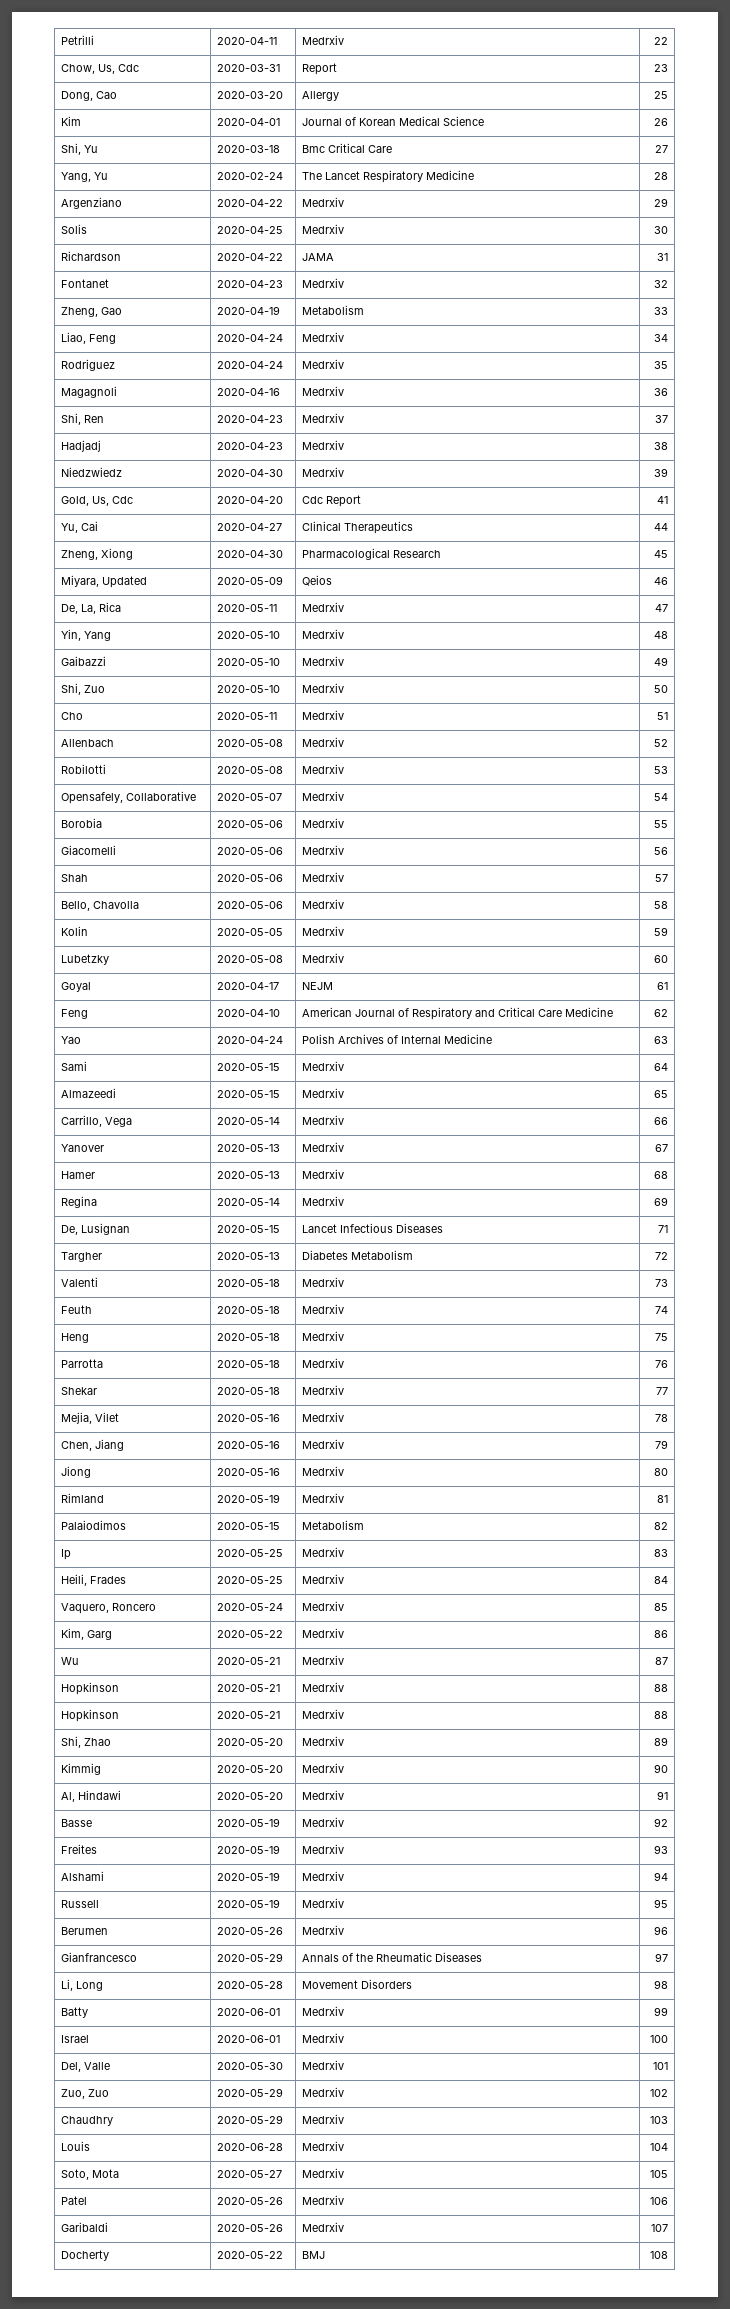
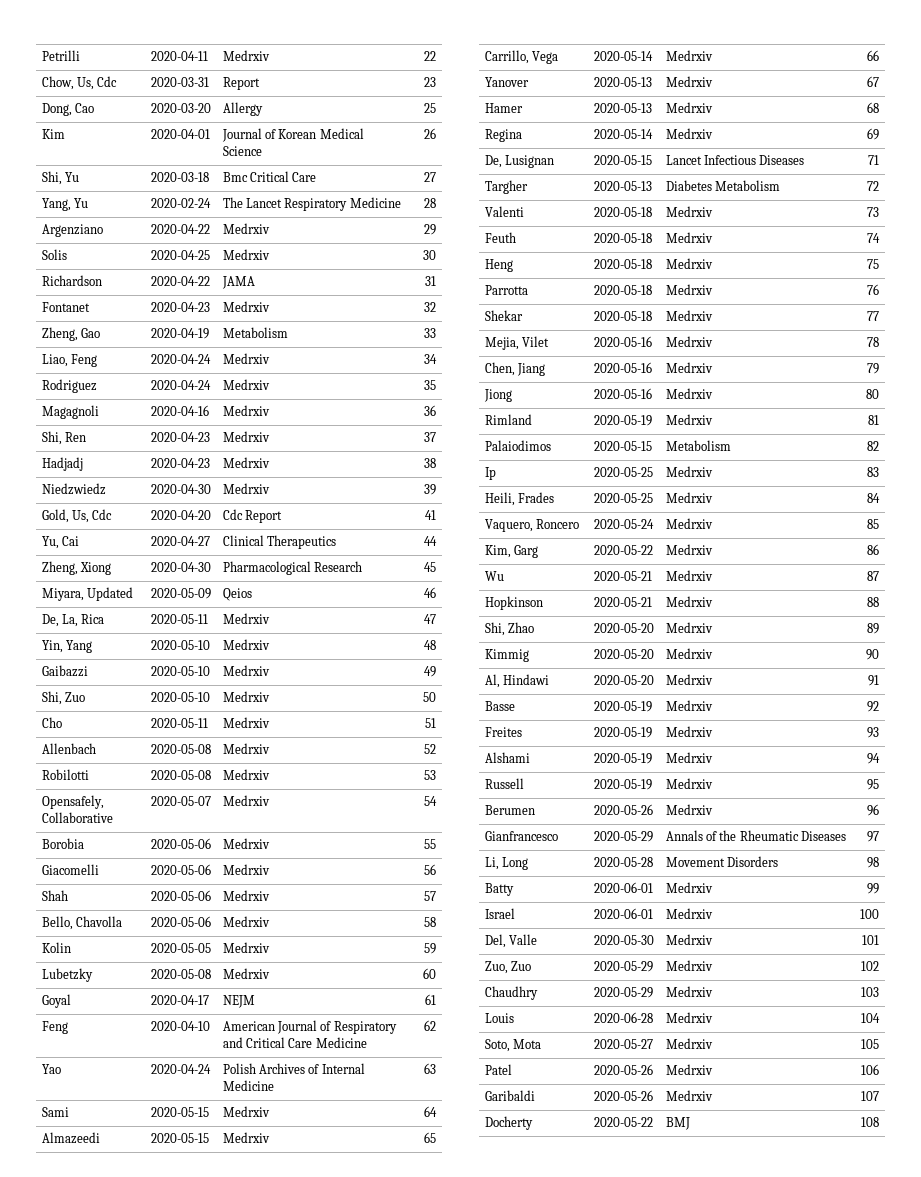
[61,1709,120,1722] [217,1711,281,1719] [302,1709,345,1719] [653,1711,668,1719] // Hopkinson | 2020-05-21 | Medrxiv | 88 -> (880, 602) none

